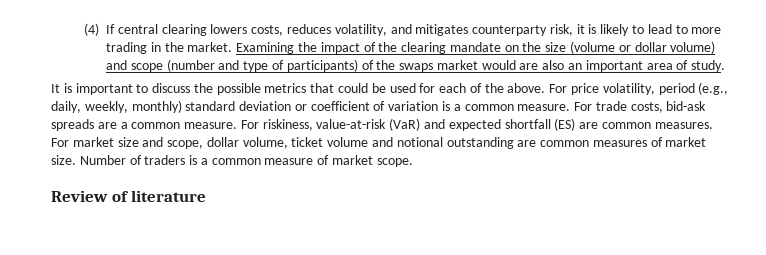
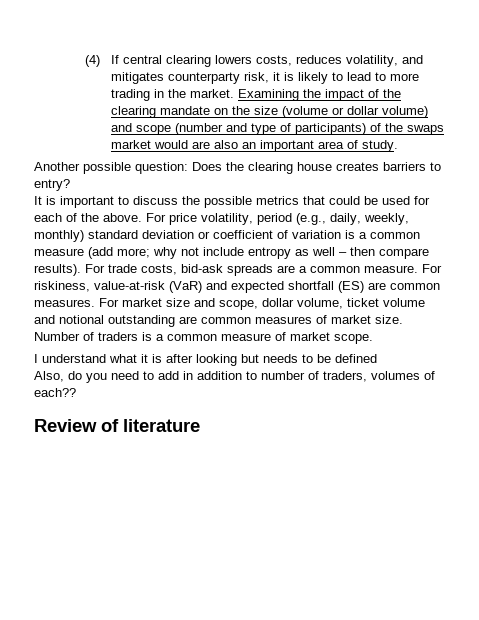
(726, 66) none -> [34,162,441,174] [34,179,70,191] // Another possible question: Does the clearing house creates barriers to entry?
[517,104,571,111] measure. -> [34,247,429,259] [34,264,81,276] measure (add more; why not include entropy as well – then compare results).
(413, 162) none -> [34,354,377,366] [34,371,435,383] [34,388,76,397] // I understand what it is after looking but needs to be defined // Also, do you need to add in addition to number of traders, volumes of each??

